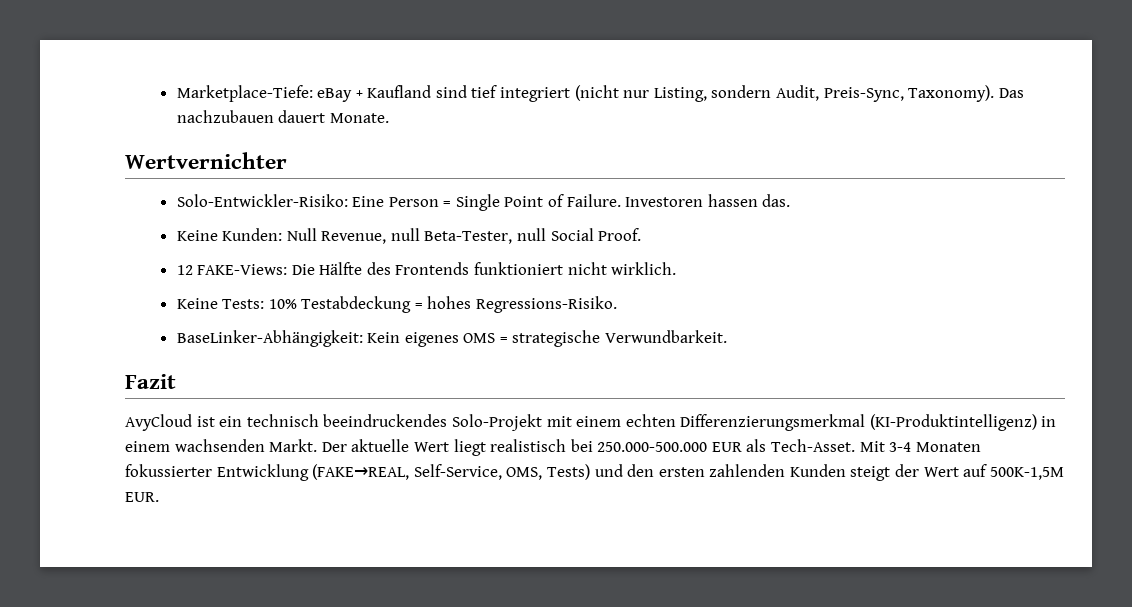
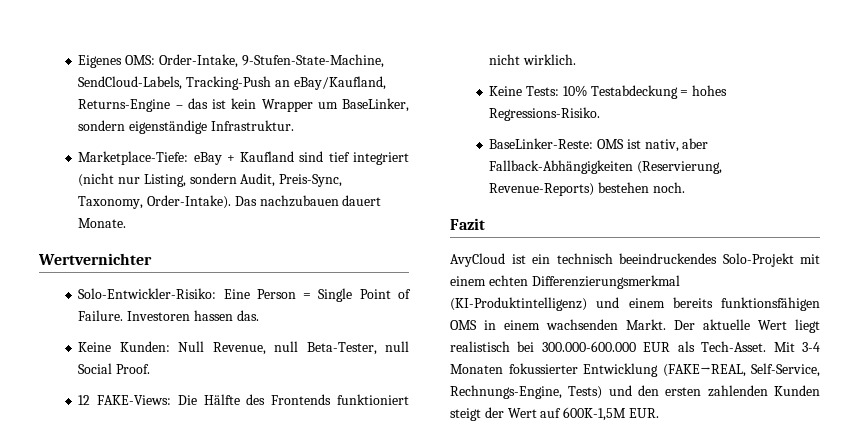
(176, 93) none -> [78,54,384,68] [78,76,386,90] [78,98,409,112] [78,120,294,134] Eigenes OMS: Order-Intake, 9-Stufen-State-Machine, SendCloud-Labels, Tracking-Push an eBay/Kaufland, Returns-Engine – das ist kein Wrapper um BaseLinker, sondern eigenständige Infrastruktur. //
[908,85,995,102] Taxonomy). -> [78,195,232,209] Taxonomy, Order-Intake).
[176,330,728,347] BaseLinker-Abhängigkeit: Kein eigenes OMS = strategische Verwundbarkeit. -> [489,138,709,152] [489,160,723,174] [489,182,685,196] BaseLinker-Reste: OMS ist nativ, aber Fallback-Abhängigkeiten (Reservierung, Revenue-Reports) bestehen noch.
(1037, 422) none -> [596,297,820,311] [450,320,477,330] und einem bereits funktionsfähigen OMS
[597,442,708,452] 250.000-500.000 -> [541,341,636,352] 300.000-600.000
[506,467,543,480] OMS, -> [450,385,562,399] Rechnungs-Engine,
[989,467,1064,480] 500K-1,5M -> [563,407,627,421] 600K-1,5M

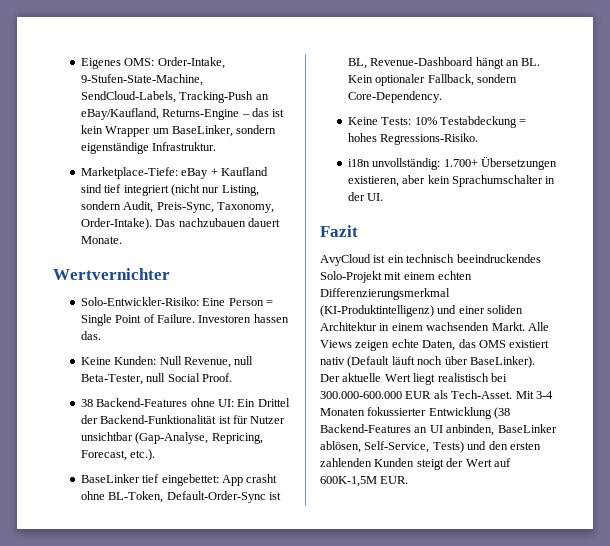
[78,394,409,405] [489,54,577,65] 12 FAKE-Views: Die Hälfte des Frontends funktioniert nicht wirklich. -> [80,398,290,407] [80,415,286,424] [80,432,263,444] [80,449,156,461] [80,474,278,486] [80,491,281,503] [347,57,541,69] [347,74,517,86] [347,91,442,103] 38 Backend-Features ohne UI: Ein Drittel der Backend-Funktionalität ist für Nutzer unsichtbar (Gap-Analyse, Repricing, Forecast, etc.). // BaseLinker tief eingebettet: App crasht ohne BL-Token, Default-Order-Sync ist BL, Revenue-Dashboard hängt an BL. Kein optionaler Fallback, sondern Core-Dependency.
[489,138,709,152] [489,160,723,174] [489,182,685,196] BaseLinker-Reste: OMS ist nativ, aber Fallback-Abhängigkeiten (Reservierung, Revenue-Reports) bestehen noch. -> [347,157,557,170] [347,175,556,187] [347,192,384,201] i18n unvollständig: 1.700+ Übersetzungen existieren, aber kein Sprachumschalter in der UI.
[628,297,820,311] [450,319,666,330] einem bereits funktionsfähigen OMS in einem wachsenden Markt. -> [458,305,524,314] [320,322,549,331] [320,339,550,351] [320,356,535,368] einer soliden Architektur in einem wachsenden Markt. Alle Views zeigen echte Daten, das OMS existiert nativ (Default läuft noch über BaseLinker).
[662,363,820,377] [450,385,562,399] (FAKE→REAL, Self-Service, Rechnungs-Engine, -> [494,407,511,419] [320,424,557,436] [320,441,430,453] (38 Backend-Features an UI anbinden, BaseLinker ablösen, Self-Service,

